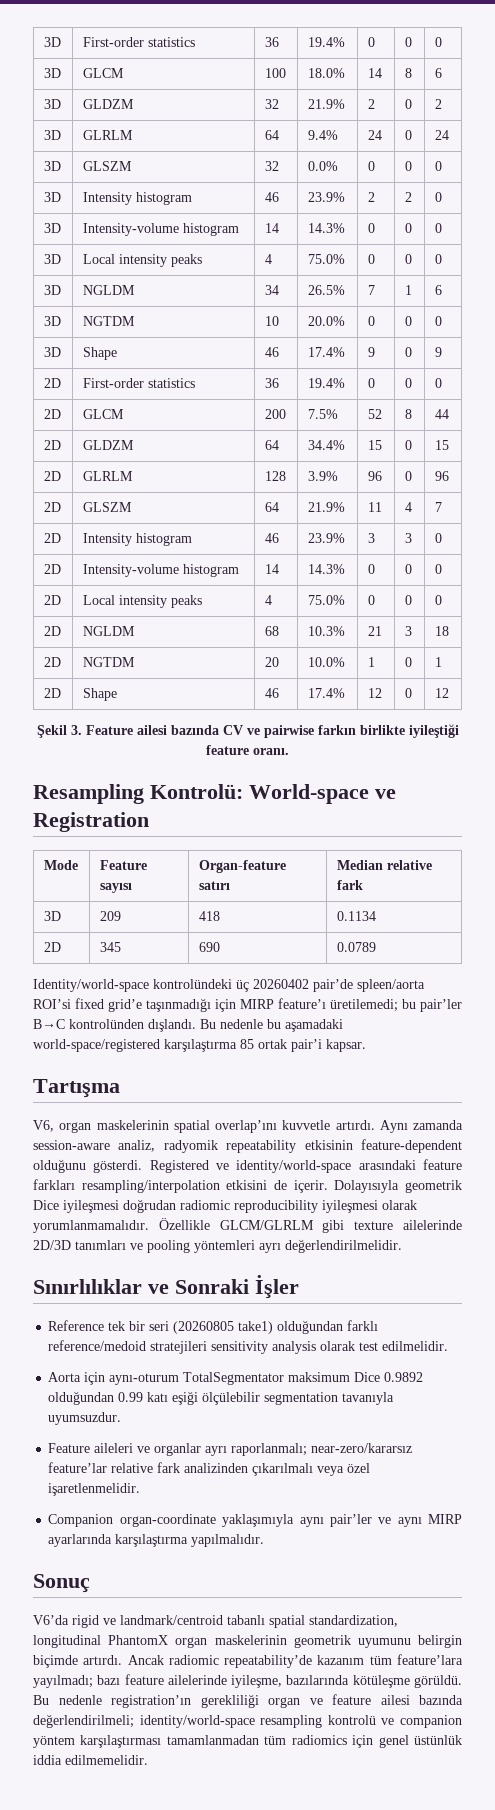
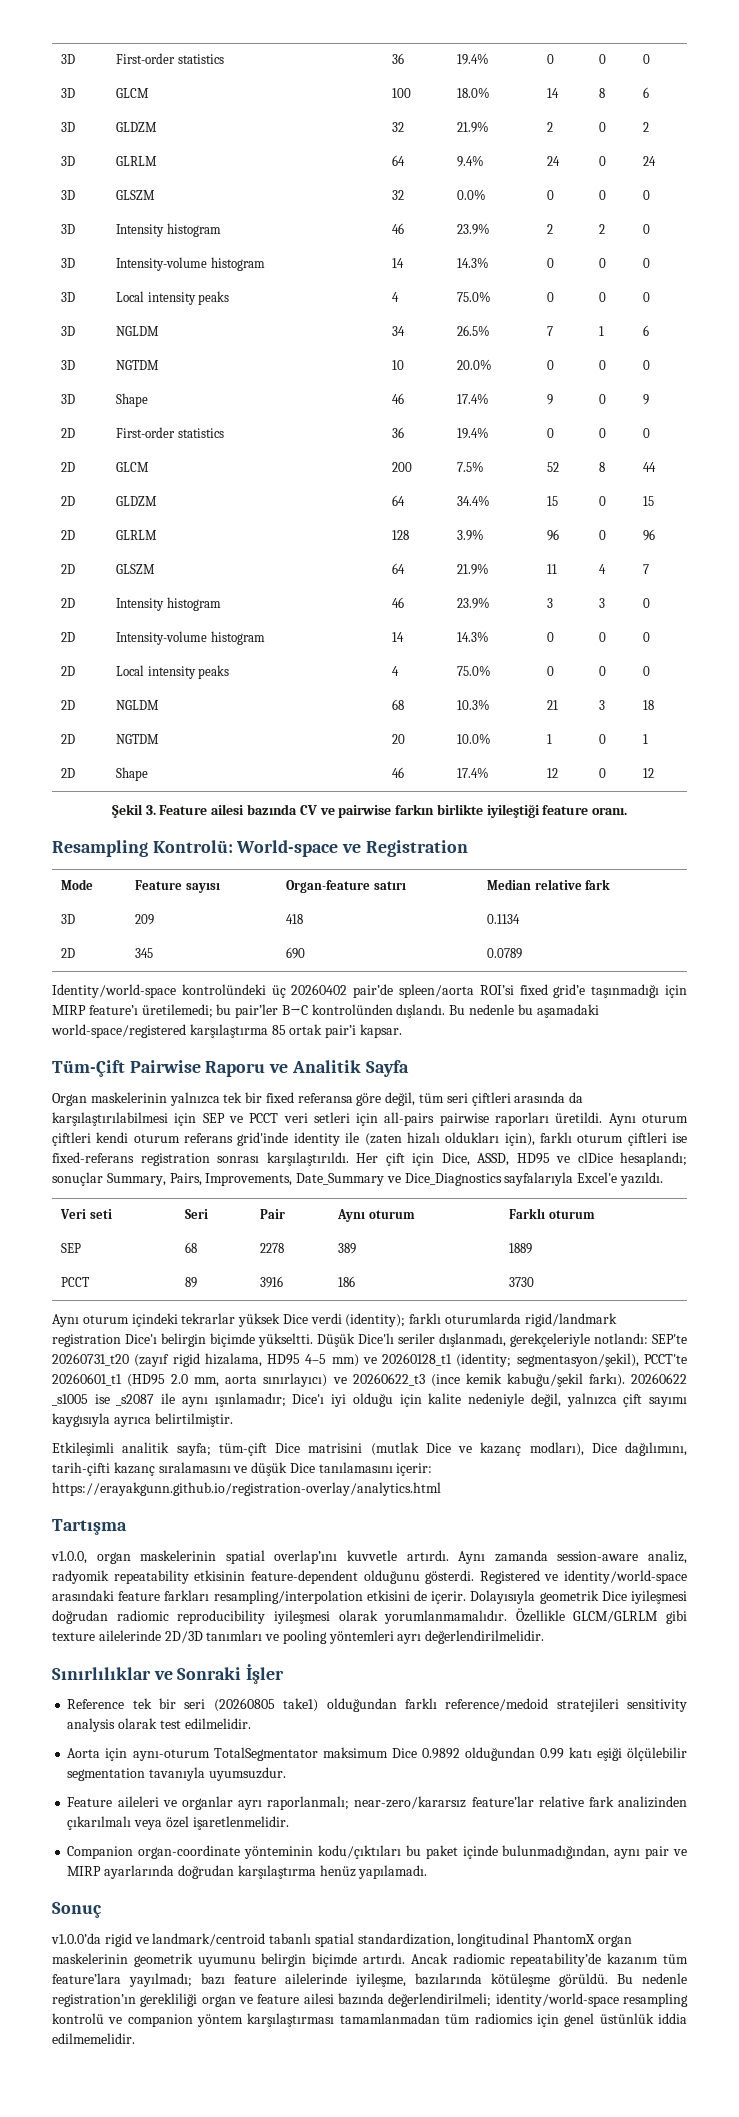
(366, 1045) none -> [52,1060,409,1077] [52,1092,584,1106] [52,1112,688,1126] [52,1132,687,1146] [52,1152,687,1166] [52,1172,664,1186] [60,1209,112,1219] [185,1209,209,1219] [260,1209,286,1219] [337,1209,415,1222] [509,1208,595,1219] [61,1243,82,1253] [185,1242,198,1253] [260,1243,285,1253] [338,1243,357,1254] [509,1243,533,1254] [61,1277,90,1287] [185,1277,198,1288] [260,1276,284,1288] [338,1276,356,1287] [509,1277,535,1287] [52,1313,617,1327] [52,1333,687,1347] [52,1353,687,1367] [52,1373,687,1387] [52,1393,688,1407] [52,1413,233,1427] [52,1442,687,1456] [52,1462,433,1476] [52,1482,441,1496] // Tüm-Çift Pairwise Raporu ve Analitik Sayfa // Organ maskelerinin yalnızca tek bir fixed referansa göre değil, tüm seri çiftleri arasında da karşılaştırılabilmesi için SEP ve PCCT veri setleri için all-pairs pairwise raporları üretildi. Aynı oturum çiftleri kendi oturum referans grid'inde identity ile (zaten hizalı oldukları için), farklı oturum çiftleri ise fixed-referans registration sonrası karşılaştırıldı. Her çift için Dice, ASSD, HD95 ve clDice hesaplandı; sonuçlar Summary, Pairs, Improvements, Date_Summary ve Dice_Diagnostics sayfalarıyla Excel'e yazıldı. // Veri seti | Seri | Pair | Aynı oturum | Farklı oturum // SEP | 68 | 2278 | 389 | 1889 // PCCT | 89 | 3916 | 186 | 3730 // Aynı oturum içindeki tekrarlar yüksek Dice verdi (identity); farklı oturumlarda rigid/landmark registration Dice'ı belirgin biçimde yükseltti. Düşük Dice'lı seriler dışlanmadı, gerekçeleriyle notlandı: SEP'te 20260731_t20 (zayıf rigid hizalama, HD95 4–5 mm) ve 20260128_t1 (identity; segmentasyon/şekil), PCCT'te 20260601_t1 (HD95 2.0 mm, aorta sınırlayıcı) ve 20260622_t3 (ince kemik kabuğu/şekil farkı). 20260622 _s1005 ise _s2087 ile aynı ışınlamadır; Dice'ı iyi olduğu için kalite nedeniyle değil, yalnızca çift sayımı kaygısıyla ayrıca belirtilmiştir. // Etkileşimli analitik sayfa; tüm-çift Dice matrisini (mutlak Dice ve kazanç modları), Dice dağılımını, tarih-çifti kazanç sıralamasını ve düşük Dice tanılamasını içerir: https://erayakgunn.github.io/registration-overlay/analytics.html
[33,1120,54,1132] V6, -> [51,1551,87,1564] v1.0.0,
[222,1514,462,1527] [48,1534,265,1547] yaklaşımıyla aynı pair’ler ve aynı MIRP ayarlarında karşılaştırma yapılmalıdır. -> [244,1845,688,1859] [67,1865,428,1879] yönteminin kodu/çıktıları bu paket içinde bulunmadığından, aynı pair ve MIRP ayarlarında doğrudan karşılaştırma henüz yapılamadı.
[33,1615,69,1625] V6’da -> [51,1933,101,1944] v1.0.0’da

